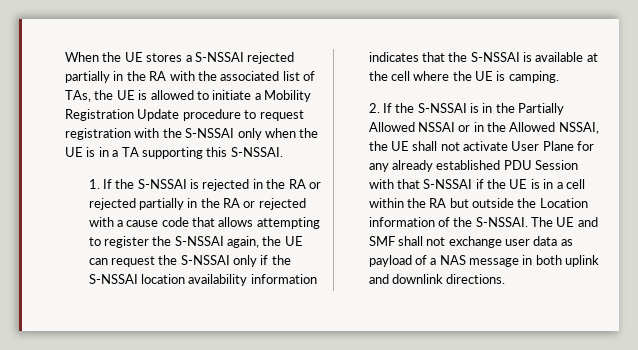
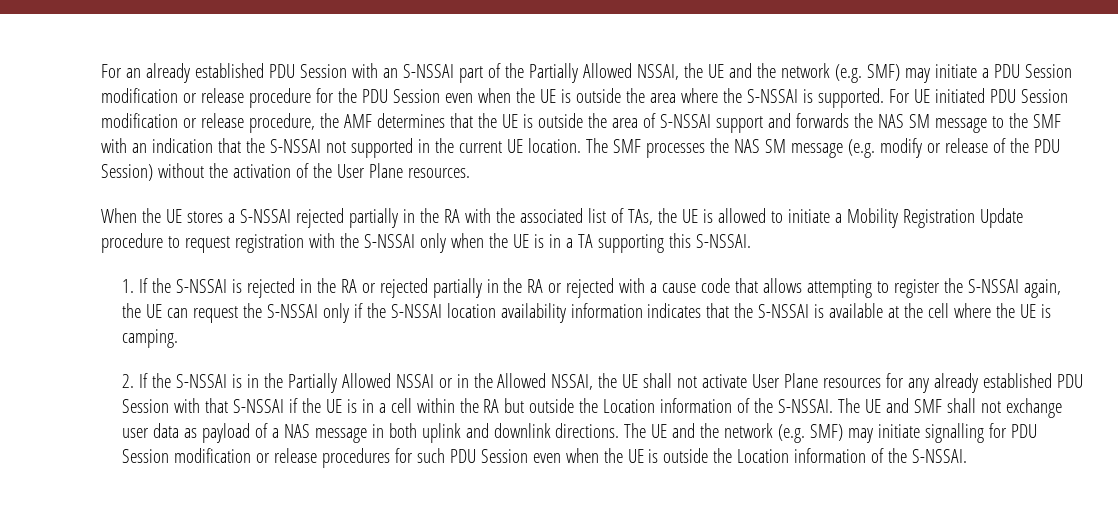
(65, 57) none -> [101,63,1072,83] [101,88,1068,108] [101,113,1061,133] [101,138,1060,158] [101,163,470,181] For an already established PDU Session with an S-NSSAI part of the Partially Allowed NSSAI, the UE and the network (e.g. SMF) may initiate a PDU Session modification or release procedure for the PDU Session even when the UE is outside the area where the S-NSSAI is supported. For UE initiated PDU Session modification or release procedure, the AMF determines that the UE is outside the area of S-NSSAI support and forwards the NAS SM message to the SMF with an indication that the S-NSSAI not supported in the current UE location. The SMF processes the NAS SM message (e.g. modify or release of the PDU Session) without the activation of the User Plane resources. //
(574, 146) none -> [823,378,882,388] resources
(506, 279) none -> [624,423,1038,443] [121,448,968,468] The UE and the network (e.g. SMF) may initiate signalling for PDU Session modification or release procedures for such PDU Session even when the UE is outside the Location information of the S-NSSAI.

